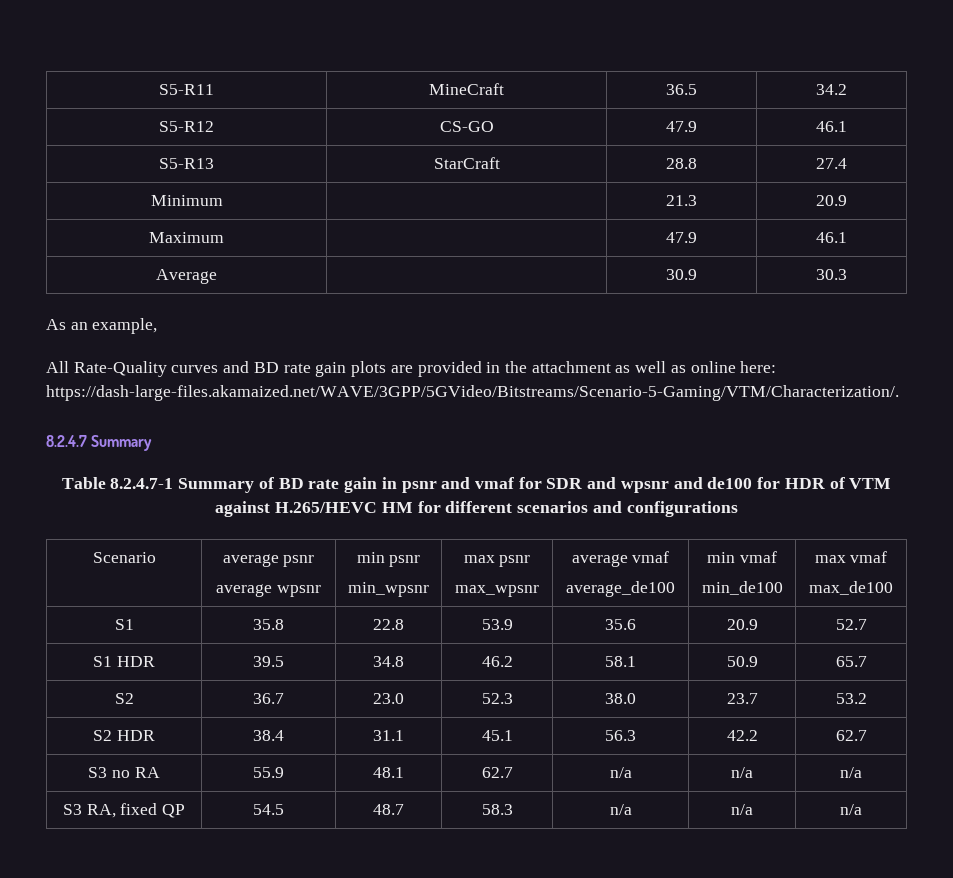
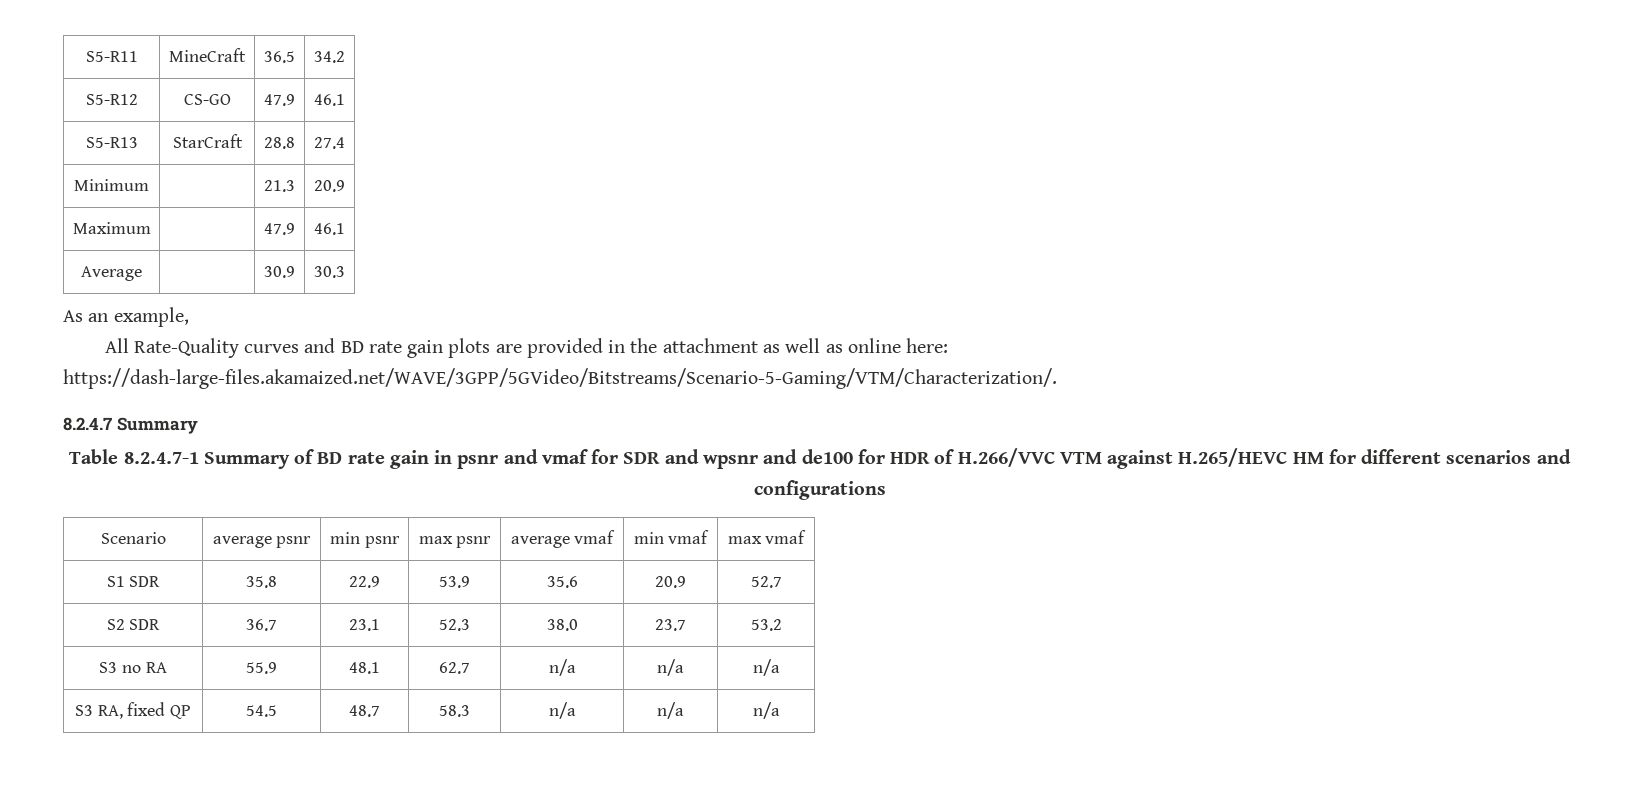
(845, 483) none -> [957,448,1055,467] H.266/VVC
[216,584,321,597] // average wpsnr -> (312, 542) none
[348,582,429,597] // min_wpsnr -> (400, 542) none
[455,585,539,597] // max_wpsnr -> (492, 542) none
[566,581,675,597] // average_de100 -> (616, 537) none
[701,581,783,595] // min_de100 -> (710, 537) none
[809,581,893,595] [114,619,134,630] // max_de100 // S1 -> [106,576,161,587] // S1 SDR
[373,619,404,630] 22.8 -> [349,576,380,588] 22.9
[93,656,155,667] [253,656,284,667] [373,656,404,667] [481,656,513,667] [605,656,636,667] [726,656,758,667] [835,656,867,667] [114,693,134,704] // S1 HDR | 39.5 | 34.8 | 46.2 | 58.1 | 50.9 | 65.7 // S2 -> [106,619,161,630] // S2 SDR
[373,693,404,704] 23.0 -> [349,619,380,631] 23.1
[93,730,155,741] [253,730,284,741] [373,730,404,741] [481,730,513,741] [605,730,636,741] [726,730,758,741] [835,730,867,741] // S2 HDR | 38.4 | 31.1 | 45.1 | 56.3 | 42.2 | 62.7 -> (782, 625) none

